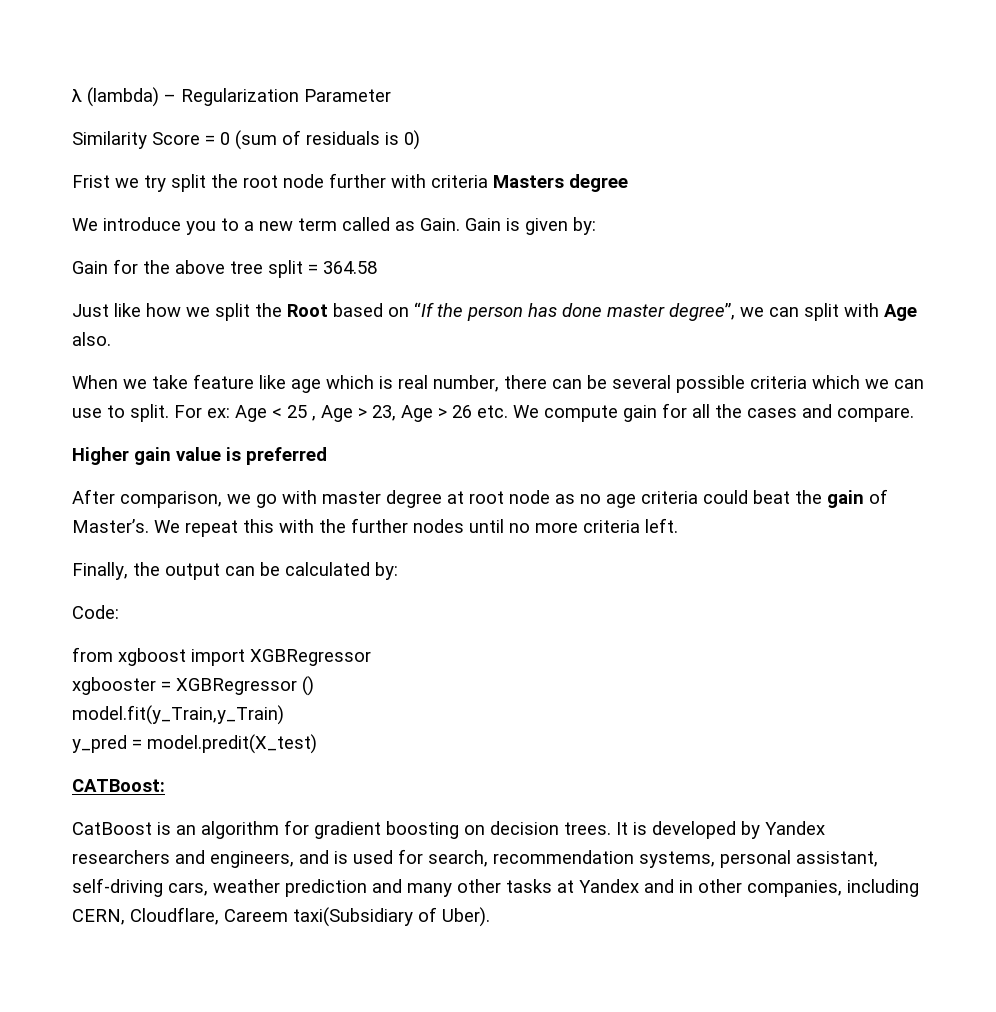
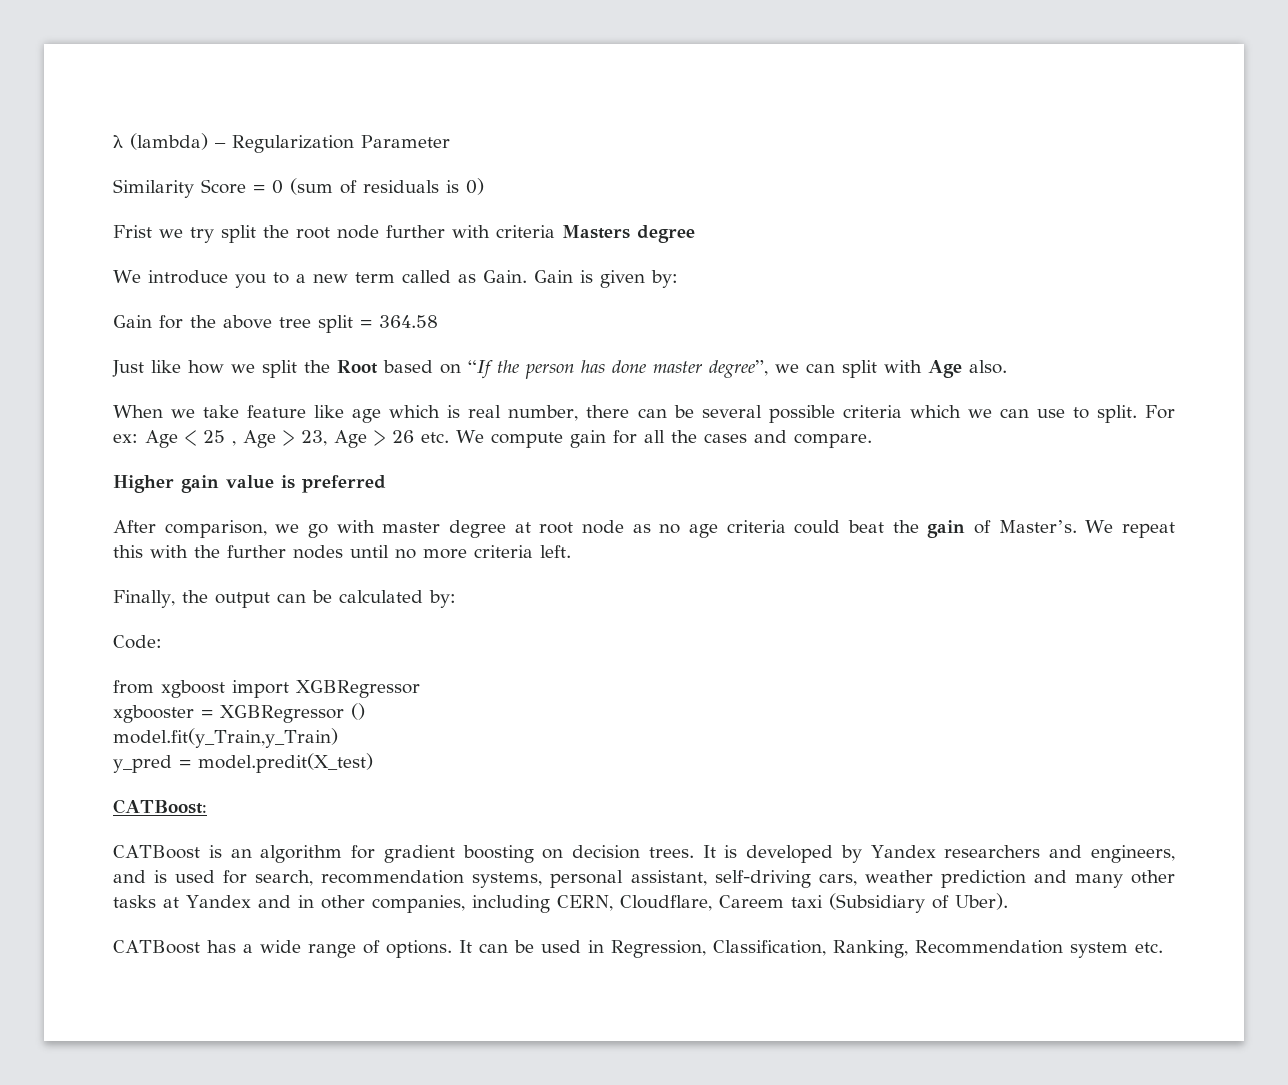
[72,822,152,835] CatBoost -> [113,845,200,859] CATBoost
[293,907,413,927] taxi(Subsidiary -> [790,893,925,913] taxi (Subsidiary
(490, 917) none -> [113,940,1163,958] // CATBoost has a wide range of options. It can be used in Regression, Classification, Ranking, Recommendation system etc.

